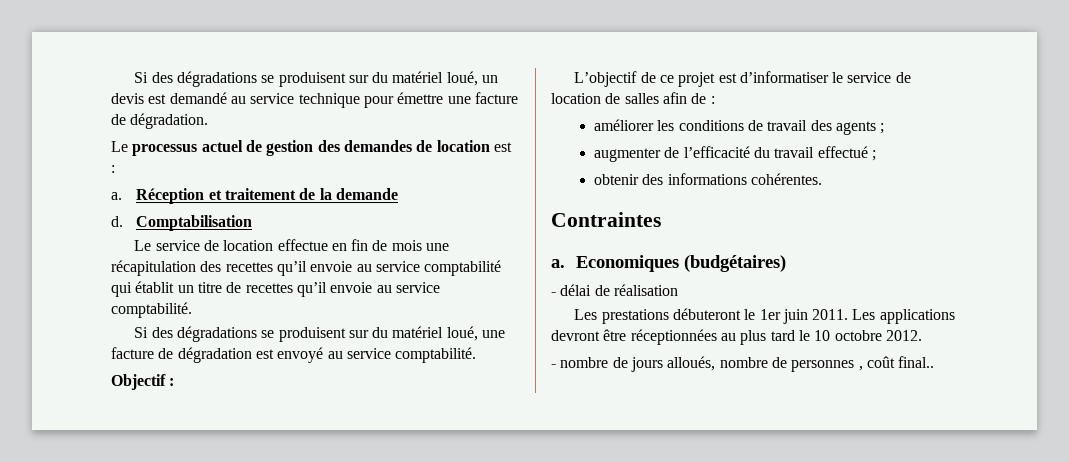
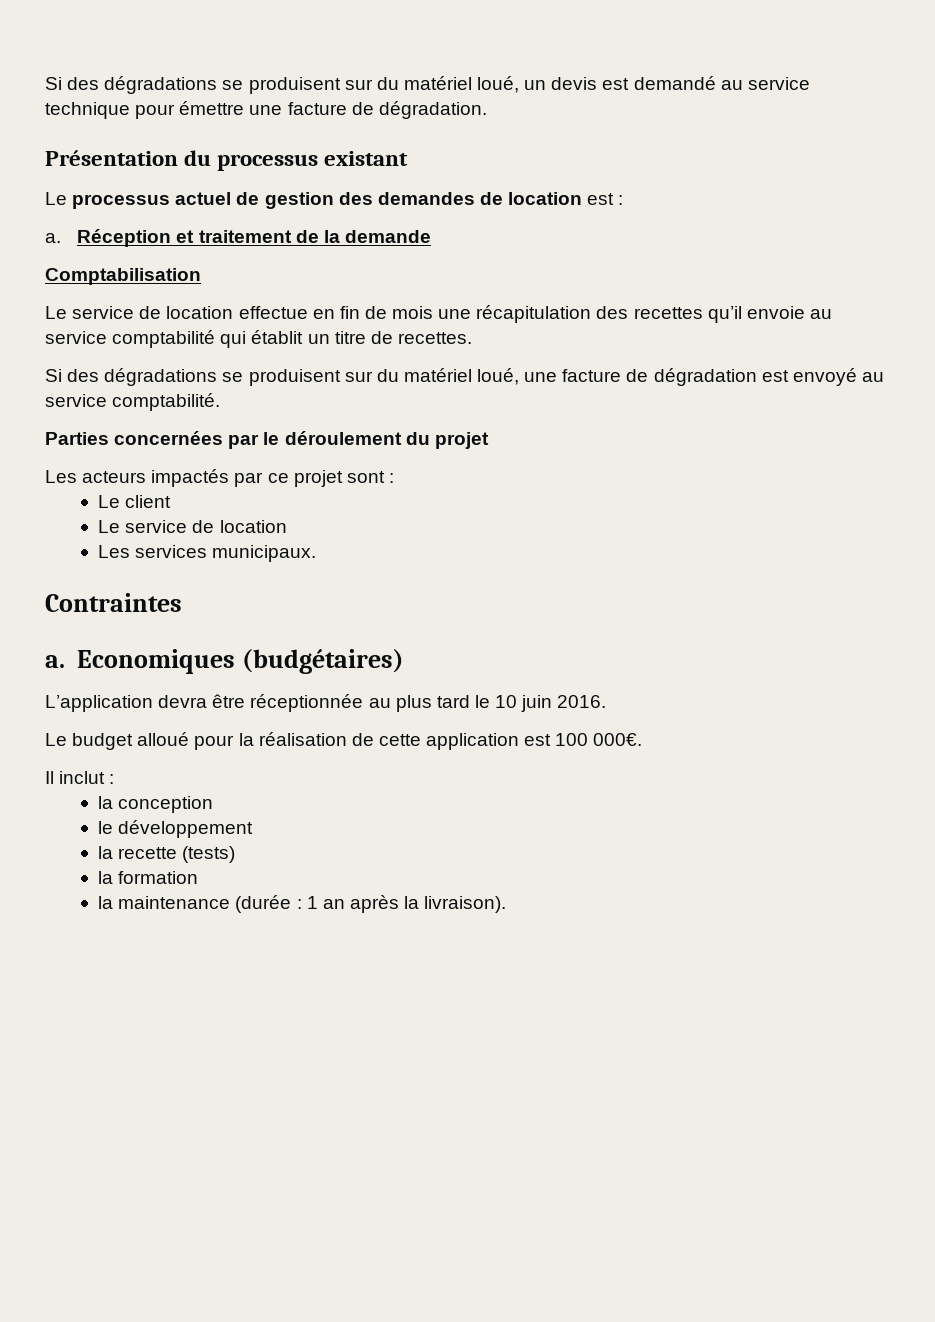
(209, 121) none -> [45,150,409,171] // Présentation du processus existant
[111,216,123,227] d. -> (431, 236) none
[245,282,440,297] [111,302,192,318] recettes qu’il envoie au service comptabilité. -> [397,332,472,344] recettes.
[111,374,175,390] [574,71,911,87] [551,92,715,104] [594,119,885,135] [594,146,876,162] [594,173,823,185] [551,212,661,227] [551,255,787,272] [551,284,678,296] [574,308,955,324] [551,329,717,345] Objectif : // L’objectif de ce projet est d’informatiser le service de location de salles afin de : // améliorer les conditions de travail des agents ; // augmenter de l’efficacité du travail effectué ; // obtenir des informations cohérentes. // Contraintes // a. Economiques (budgétaires) // - délai de réalisation // Les prestations débuteront le 1er juin 2011. Les applications devront être réceptionnées -> [45,431,489,449] [45,469,394,487] [98,495,172,508] [98,520,287,533] [98,545,317,562] [45,593,182,612] [45,649,405,674] [45,694,364,712] Parties concernées par le déroulement du projet // Les acteurs impactés par ce projet sont : // Le client // Le service de location // Les services municipaux. // Contraintes // a. Economiques (budgétaires) // L’application devra être réceptionnée
[834,330,922,341] [551,356,935,372] octobre 2012. // - nombre de jours alloués, nombre de personnes , coût final.. -> [521,695,607,712] [45,732,643,750] [45,771,115,784] [98,796,214,813] [98,820,254,838] [98,846,236,863] [98,871,199,884] [98,895,507,913] juin 2016. // Le budget alloué pour la réalisation de cette application est 100 000€. // Il inclut : // la conception // le développement // la recette (tests) // la formation // la maintenance (durée : 1 an après la livraison).

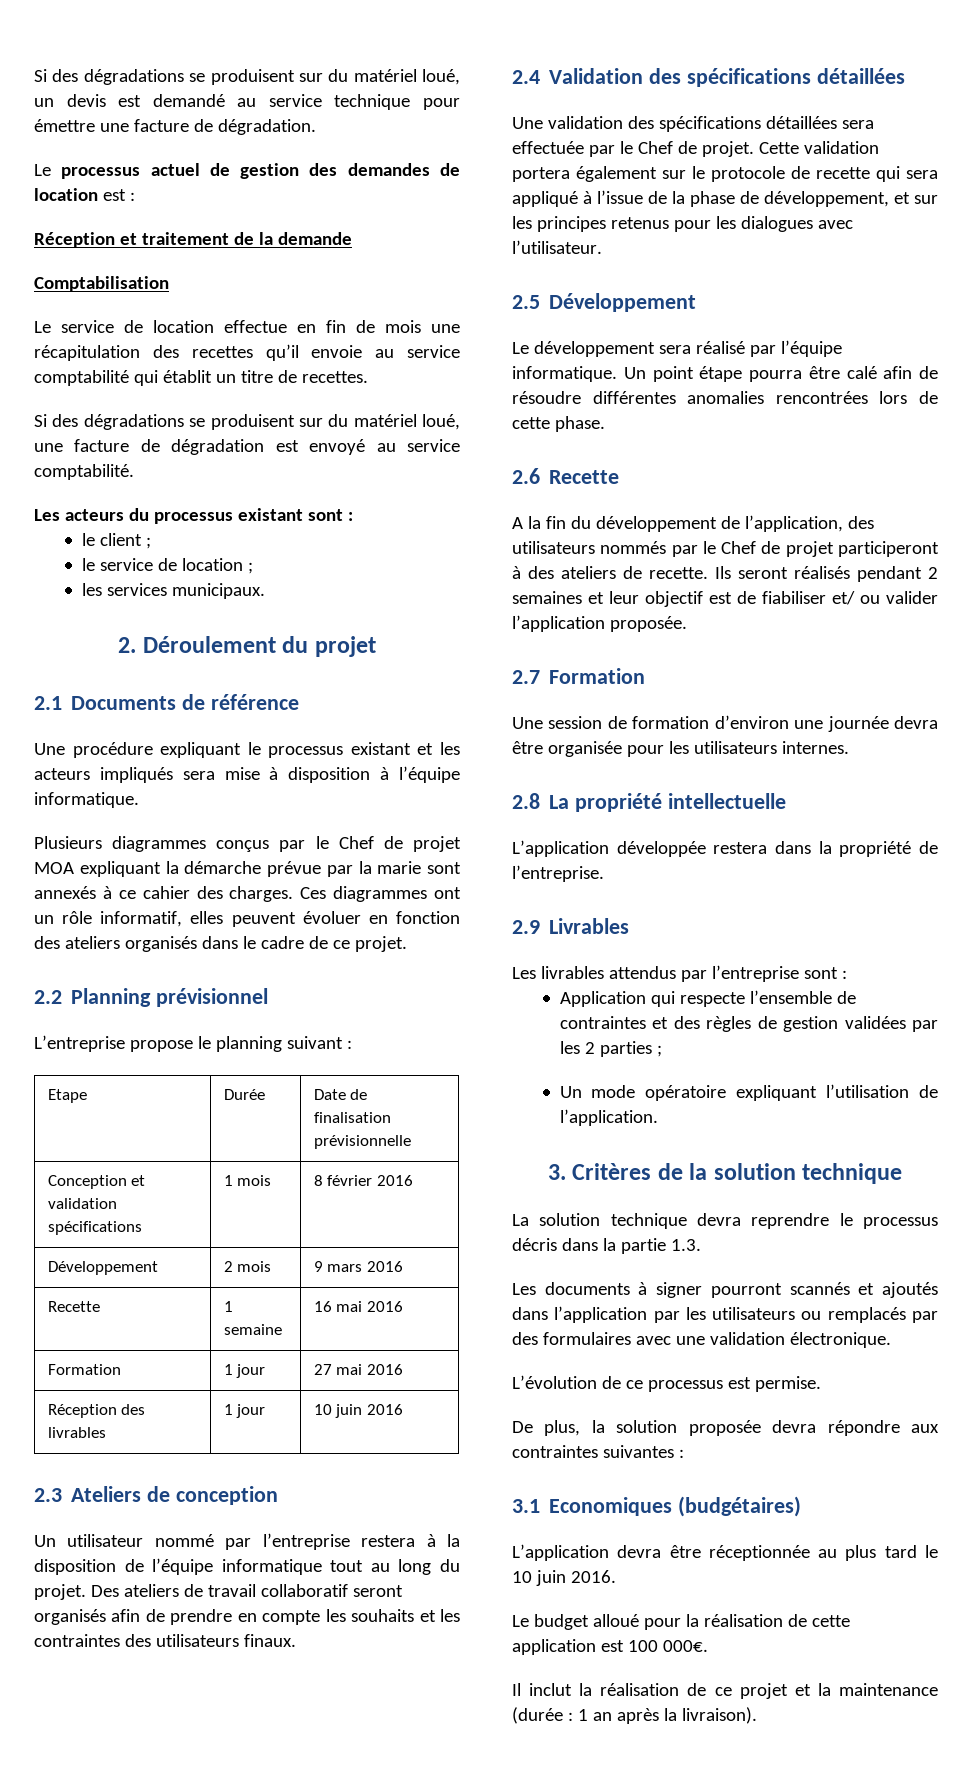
[45,150,409,171] // Présentation du processus existant -> (316, 127) none
[45,233,61,243] a. -> (135, 196) none
[45,431,489,449] [45,469,394,487] [98,495,172,508] [98,520,287,533] [98,545,317,562] [45,593,182,612] [45,655,65,668] Parties concernées par le déroulement du projet // Les acteurs impactés par ce projet sont : // Le client // Le service de location // Les services municipaux. // Contraintes // a. -> [34,508,353,524] [81,533,151,549] [81,558,253,574] [81,583,265,599] [118,636,376,657] [34,694,299,710] [34,742,460,758] [34,766,460,783] [34,792,139,808] [34,836,462,852] [34,861,461,877] [34,886,461,902] [34,911,460,927] [34,936,407,952] [34,988,269,1007] [34,1035,352,1052] [47,1089,87,1103] [223,1089,265,1100] [313,1089,368,1100] [313,1112,391,1123] [313,1135,411,1149] [47,1175,146,1189] [47,1198,117,1209] [47,1221,142,1235] [223,1175,272,1186] [313,1175,413,1186] [47,1261,158,1275] [223,1261,272,1272] [313,1261,403,1272] [47,1301,100,1312] [223,1301,233,1312] [223,1324,282,1335] [313,1301,403,1312] [47,1364,121,1375] [223,1364,266,1378] [313,1364,403,1375] [47,1404,146,1418] [47,1427,106,1438] [223,1404,266,1418] [313,1404,403,1418] [34,1486,278,1505] [34,1533,460,1550] [34,1558,460,1575] [34,1584,403,1600] [34,1609,461,1625] [34,1634,296,1647] [512,68,905,87] [512,116,874,132] [512,141,879,157] [512,166,938,182] [512,190,938,207] [512,216,853,232] [512,240,602,254] [512,293,697,312] [512,340,842,357] [512,366,938,382] [512,391,938,404] [512,416,605,432] [512,468,620,484] [512,515,874,532] [512,541,939,557] [512,566,938,582] [512,591,938,607] [512,615,687,632] [512,668,646,684] [512,715,938,732] [512,741,849,757] [512,793,786,812] [512,840,938,857] [512,865,604,882] [512,918,630,934] [512,965,847,982] [559,990,856,1007] [559,1016,938,1032] [559,1041,662,1057] [559,1084,938,1101] [559,1109,658,1126] [548,1163,902,1184] [512,1213,938,1229] [512,1238,701,1254] [512,1282,938,1298] [512,1306,938,1323] [512,1332,891,1348] [512,1375,821,1392] [512,1420,939,1436] [512,1445,684,1458] [512,1499,540,1513] Les acteurs du processus existant sont : // le client ; // le service de location ; // les services municipaux. // 2. Déroulement du projet // 2.1 Documents de référence // Une procédure expliquant le processus existant et les acteurs impliqués sera mise à disposition à l’équipe informatique. // Plusieurs diagrammes conçus par le Chef de projet MOA expliquant la démarche prévue par la marie sont annexés à ce cahier des charges. Ces diagrammes ont un rôle informatif, elles peuvent évoluer en fonction des ateliers organisés dans le cadre de ce projet. // 2.2 Planning prévisionnel // L’entreprise propose le planning suivant : // Etape | Durée | Date de finalisation prévisionnelle // Conception et validation spécifications | 1 mois | 8 février 2016 // Développement | 2 mois | 9 mars 2016 // Recette | 1 semaine | 16 mai 2016 // Formation | 1 jour | 27 mai 2016 // Réception des livrables | 1 jour | 10 juin 2016 // 2.3 Ateliers de conception // Un utilisateur nommé par l’entreprise restera à la disposition de l’équipe informatique tout au long du projet. Des ateliers de travail collaboratif seront organisés afin de prendre en compte les souhaits et les contraintes des utilisateurs finaux. // 2.4 Validation des spécifications détaillées // Une validation des spécifications détaillées sera effectuée par le Chef de projet. Cette validation portera également sur le protocole de recette qui sera appliqué à l’issue de la phase de développement, et sur les principes retenus pour les dialogues avec l’utilisateur. // 2.5 Développement // Le développement sera réalisé par l’équipe informatique. Un point étape pourra être calé afin de résoudre différentes anomalies rencontrées lors de cette phase. // 2.6 Recette // A la fin du développement de l’application, des utilisateurs nommés par le Chef de projet participeront à des ateliers de recette. Ils seront réalisés pendant 2 semaines et leur objectif est de fiabiliser et/ ou valider l’application proposée. // 2.7 Formation // Une session de formation d’environ une journée devra être organisée pour les utilisateurs internes. // 2.8 La propriété intellectuelle // L’application développée restera dans la propriété de l’entreprise. // 2.9 Livrables // Les livrables attendus par l’entreprise sont : // Application qui respecte l’ensemble de contraintes et des règles de gestion validées par les 2 parties ; // Un mode opératoire expliquant l’utilisation de l’application. // 3. Critères de la solution technique // La solution technique devra reprendre le processus décris dans la partie 1.3. // Les documents à signer pourront scannés et ajoutés dans l’application par les utilisateurs ou remplacés par des formulaires avec une validation électronique. // L’évolution de ce processus est permise. // De plus, la solution proposée devra répondre aux contraintes suivantes : // 3.1
[109,774,115,784] [98,796,214,813] [98,820,254,838] [98,846,236,863] [98,871,199,884] : // la conception // le développement // la recette (tests) // la formation // -> [579,1683,811,1699] la réalisation de ce projet et

